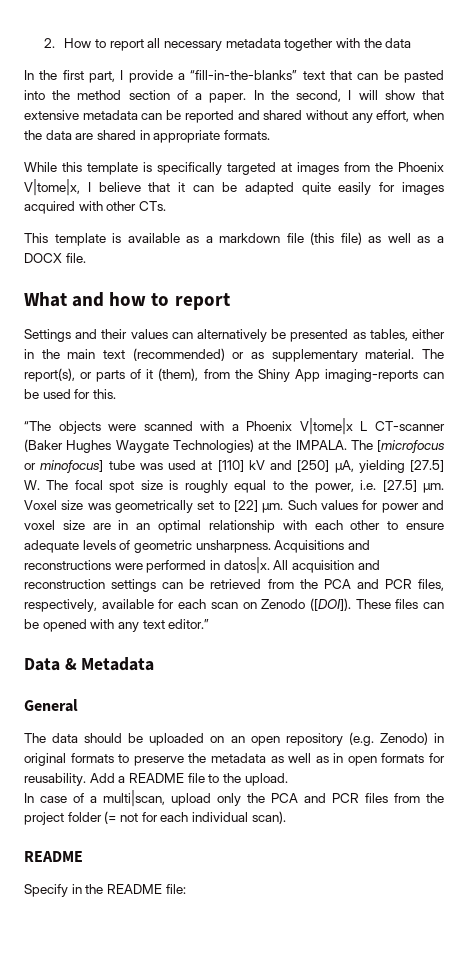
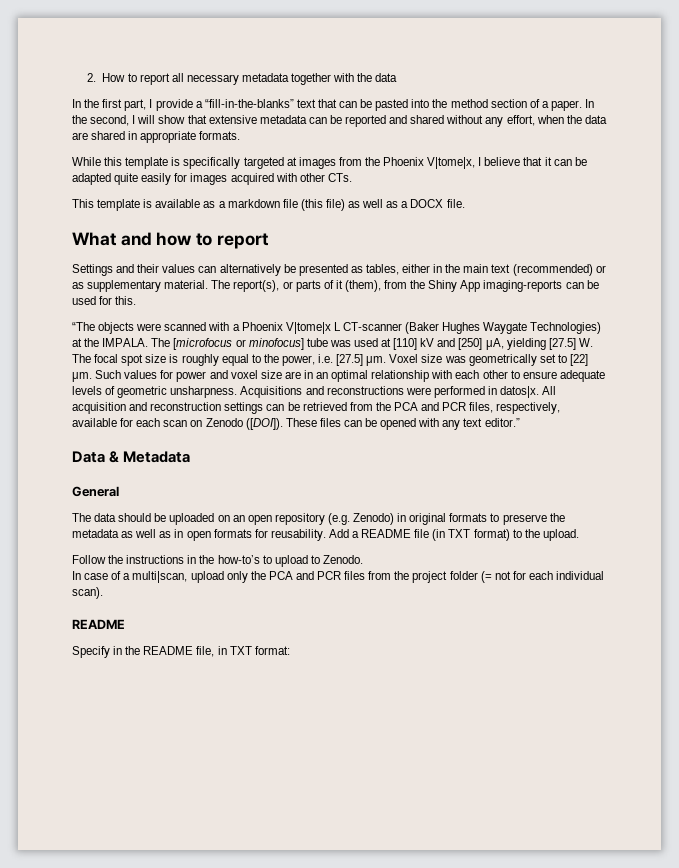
(205, 778) none -> [432,529,510,541] (in TXT format)
(288, 779) none -> [72,555,363,567] // Follow the instructions in the how-to’s to upload to Zenodo.
[165,884,186,894] file: -> [196,646,290,657] file, in TXT format:

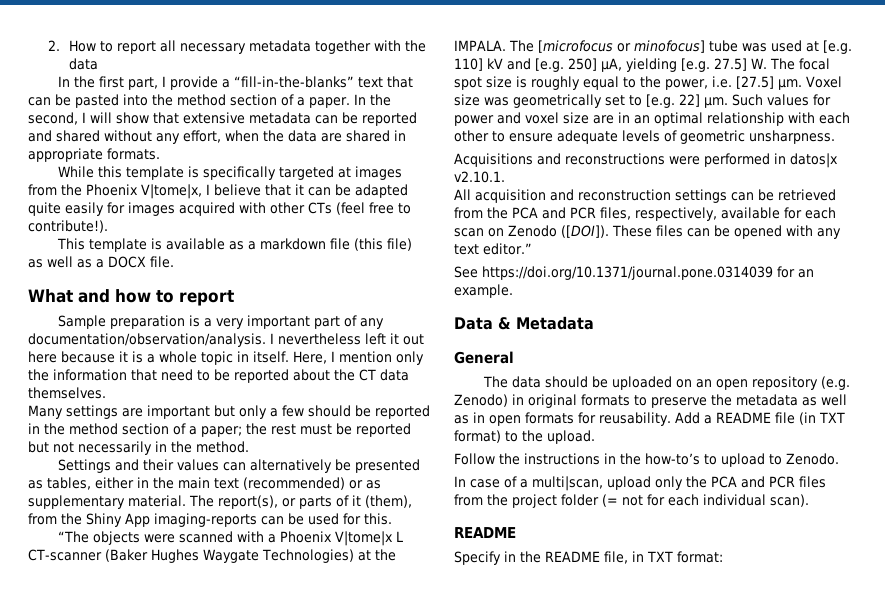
[327,173,352,182] CTs. -> [308,202,411,215] [28,220,108,233] CTs (feel free to contribute!).
(269, 241) none -> [58,315,385,329] [28,333,424,347] [28,351,424,365] [28,369,409,383] [28,387,106,399] [28,405,430,419] [28,423,411,437] [28,441,249,455] // Sample preparation is a very important part of any documentation/observation/analysis. I nevertheless left it out here because it is a whole topic in itself. Here, I mention only the information that need to be reported about the CT data themselves. // Many settings are important but only a few should be reported in the method section of a paper; the rest must be reported but not necessarily in the method.
[393,338,576,350] [110] kV and [250] μA, yielding [27.5] -> [823,40,852,54] [454,58,747,72] [e.g. 110] kV and [e.g. 250] μA, yielding [e.g. 27.5]
[569,354,588,366] [22] -> [646,94,700,108] [e.g. 22]
(238, 392) none -> (835, 137) //
[500,386,540,398] datos|x. -> [790,153,838,168] [454,171,505,183] datos|x v2.10.1. //
(520, 422) none -> [454,266,814,280] [454,284,513,298] // See https://doi.org/10.1371/journal.pone.0314039 for an example.

